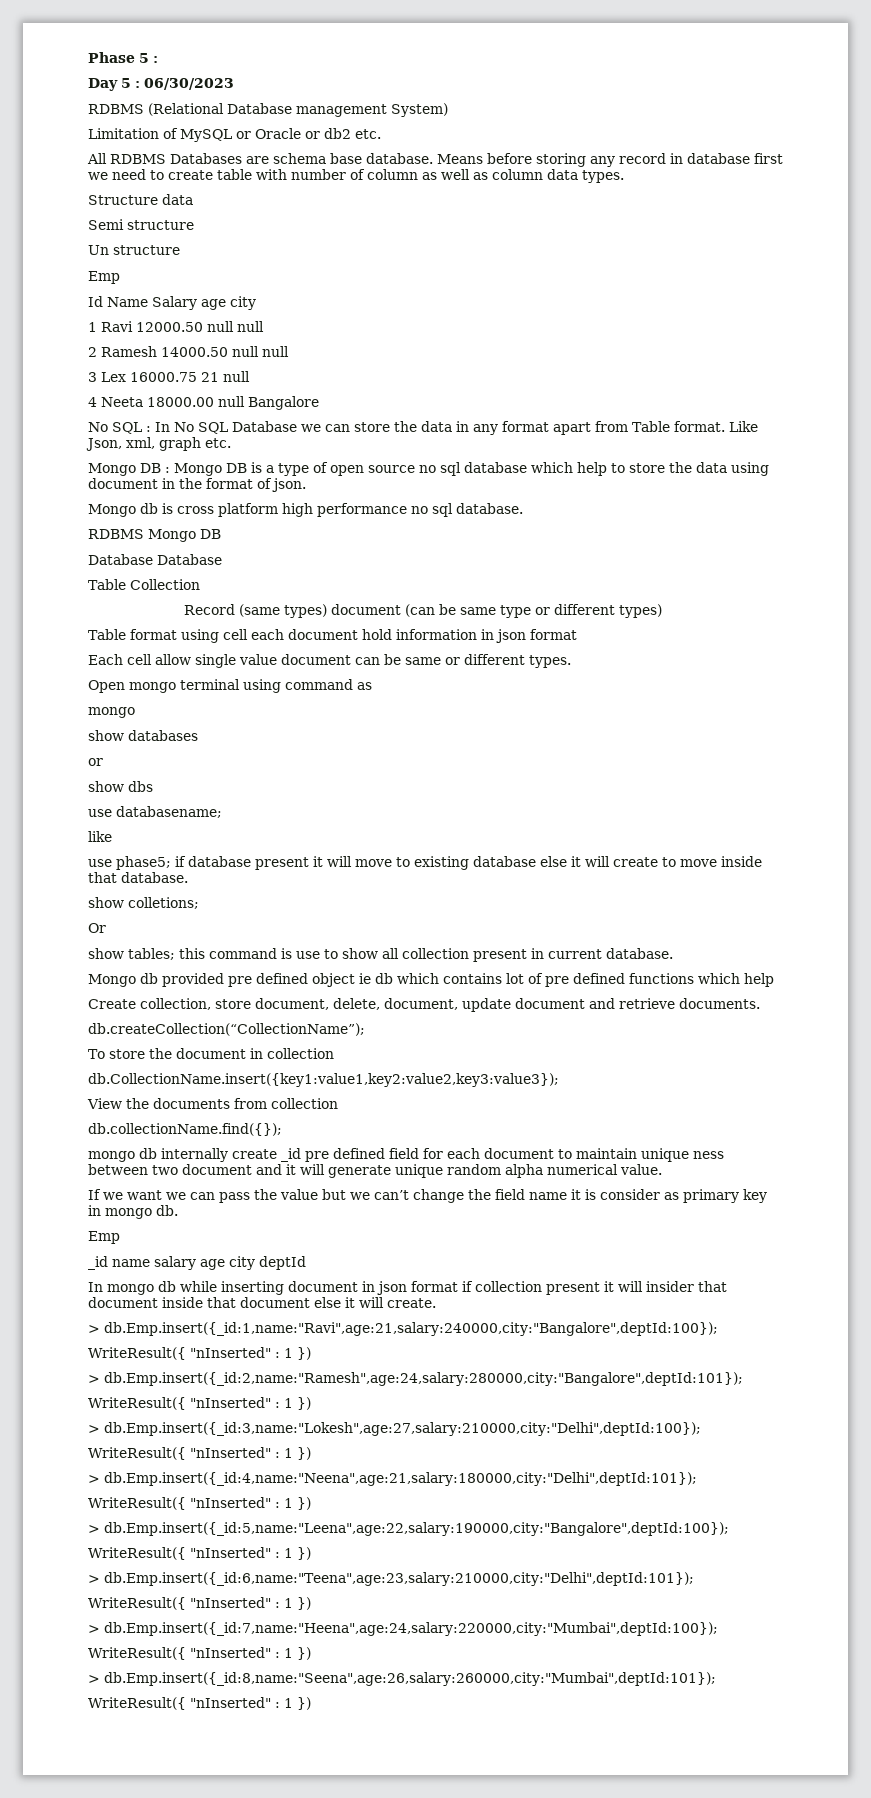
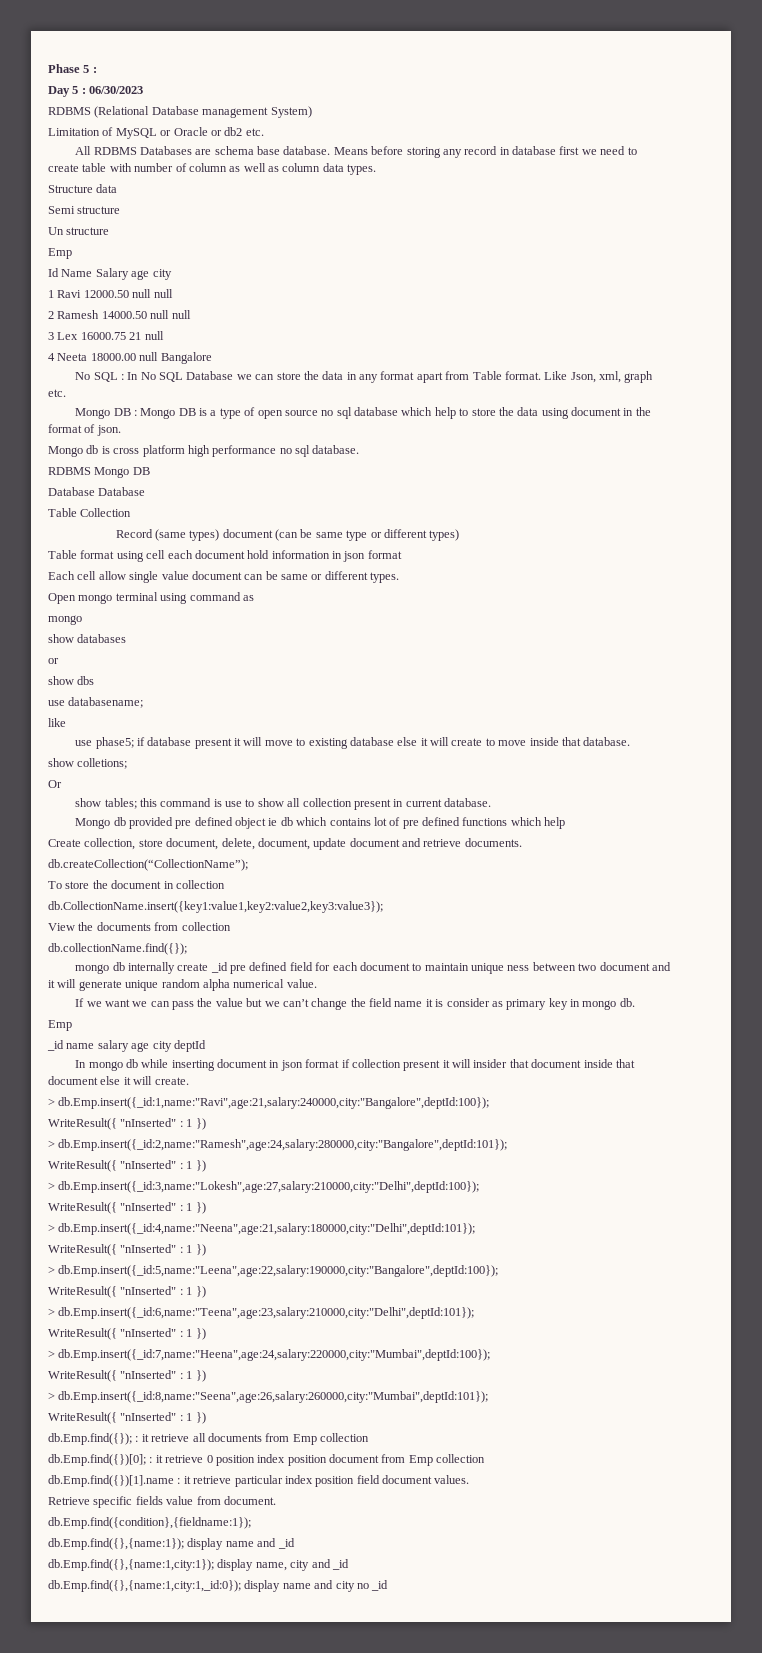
(311, 1703) none -> [48,1433,369,1445] [48,1454,486,1466] [48,1475,470,1487] [48,1496,276,1508] [48,1517,251,1529] [48,1538,295,1550] [48,1559,349,1571] [48,1580,389,1592] // db.Emp.find({}); : it retrieve all documents from Emp collection // db.Emp.find({})[0]; : it retrieve 0 position index position document from Emp collection // db.Emp.find({})[1].name : it retrieve particular index position field document values. // Retrieve specific fields value from document. // db.Emp.find({condition},{fieldname:1}); // db.Emp.find({},{name:1}); display name and _id // db.Emp.find({},{name:1,city:1}); display name, city and _id // db.Emp.find({},{name:1,city:1,_id:0}); display name and city no _id

